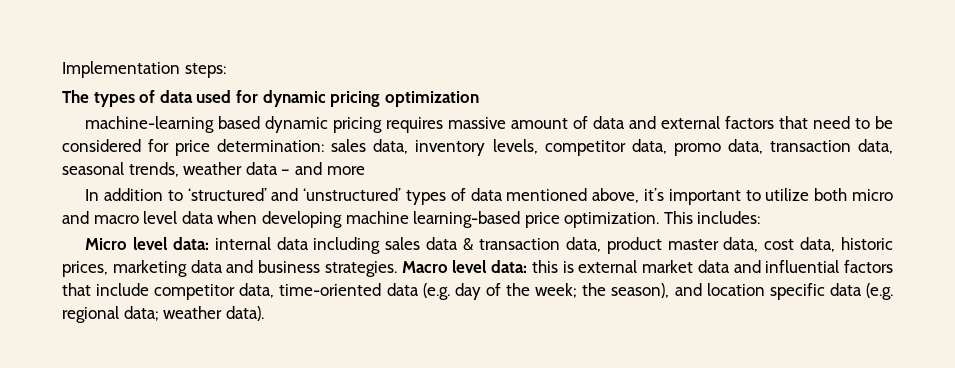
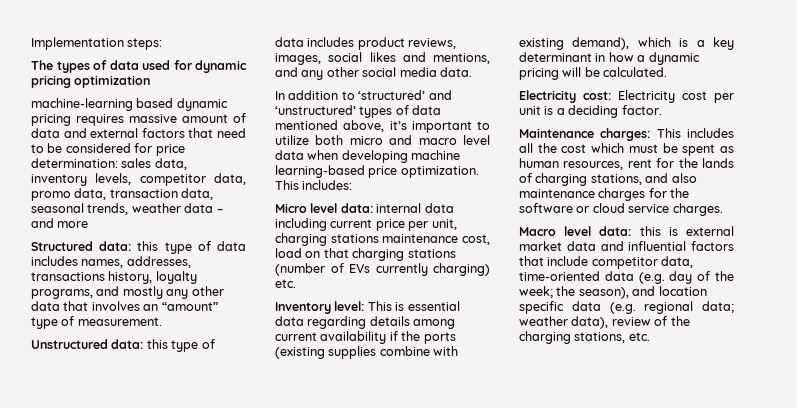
(365, 170) none -> [31,241,246,254] [31,256,191,268] [31,271,197,284] [31,286,224,299] [31,301,218,311] [31,316,162,329] [31,339,215,352] [275,37,457,50] [275,52,490,65] [275,67,472,80] // Structured data: this type of data includes names, addresses, transactions history, loyalty programs, and mostly any other data that involves an “amount” type of measurement. // Unstructured data: this type of data includes product reviews, images, social likes and mentions, and any other social media data.
[385,237,894,254] [62,260,397,277] sales data & transaction data, product master data, cost data, historic prices, marketing data and business strategies. -> [330,219,457,231] [275,233,490,246] [275,248,456,261] [275,263,490,276] [275,279,296,288] [275,301,460,314] [275,316,456,329] [275,331,456,344] [275,346,459,359] [519,37,734,50] [519,52,700,65] [519,67,668,80] [519,90,734,103] [519,105,662,118] [519,128,734,141] [519,143,734,156] [519,158,734,170] [519,173,697,186] [519,188,690,201] [519,203,723,216] current price per unit, charging stations maintenance cost, load on that charging stations (number of EVs currently charging) etc. // Inventory level: This is essential data regarding details among current availability if the ports (existing supplies combine with existing demand), which is a key determinant in how a dynamic pricing will be calculated. // Electricity cost: Electricity cost per unit is a deciding factor. // Maintenance charges: This includes all the cost which must be spent as human resources, rent for the lands of charging stations, and also maintenance charges for the software or cloud service charges. //
[225,306,264,321] data). -> [571,316,690,329] [519,331,650,344] data), review of the charging stations, etc.

